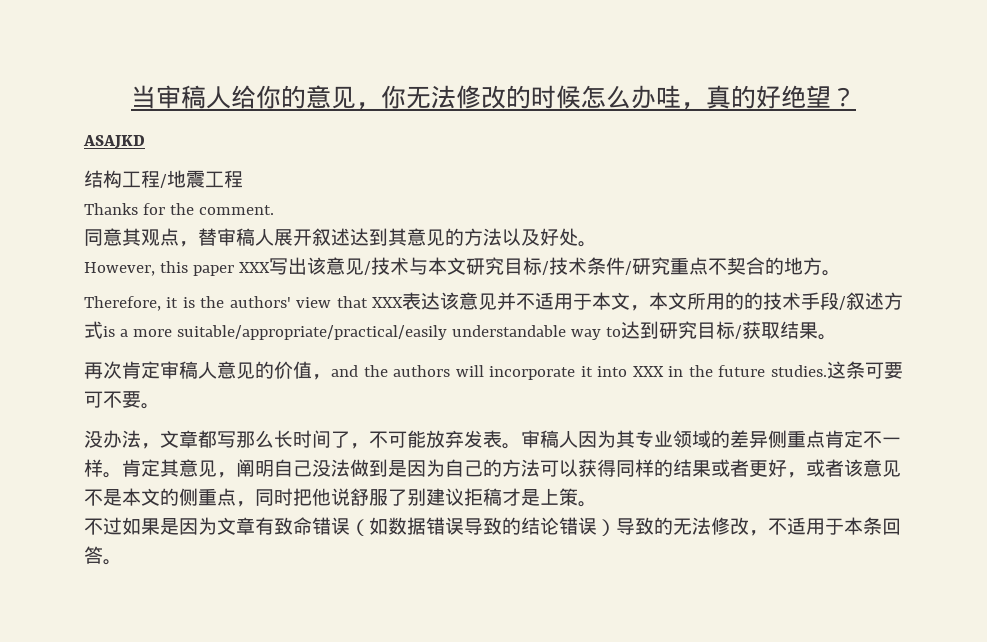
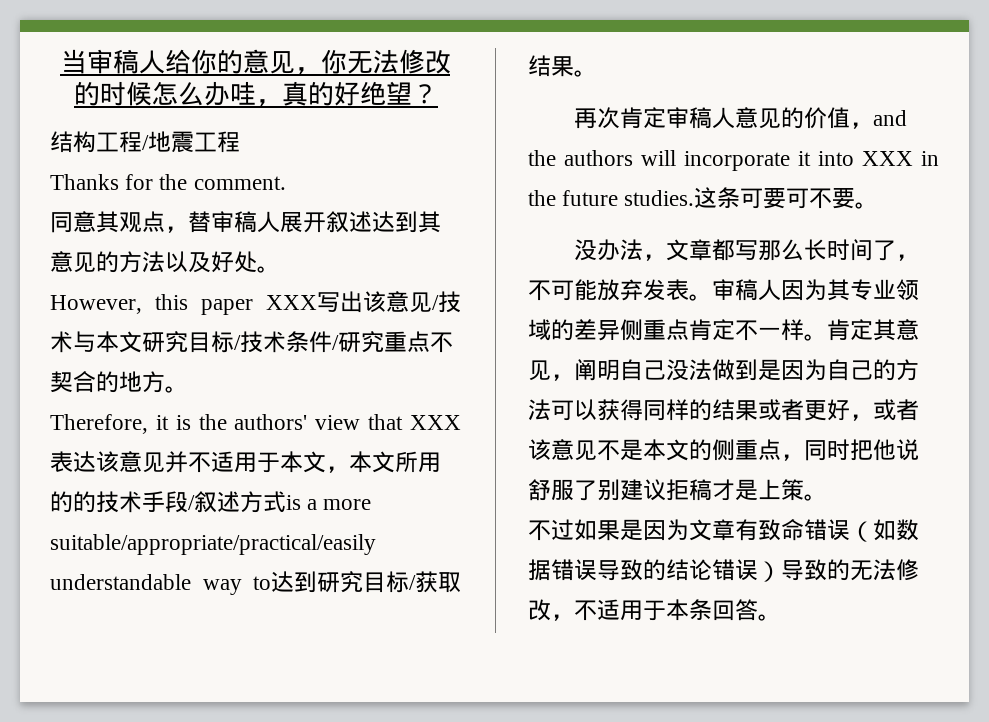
[83,135,145,149] // ASAJKD -> (438, 94) none

